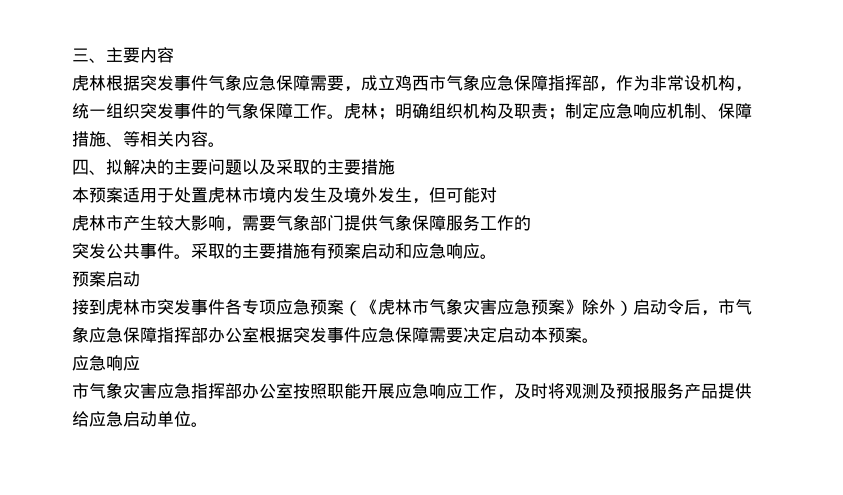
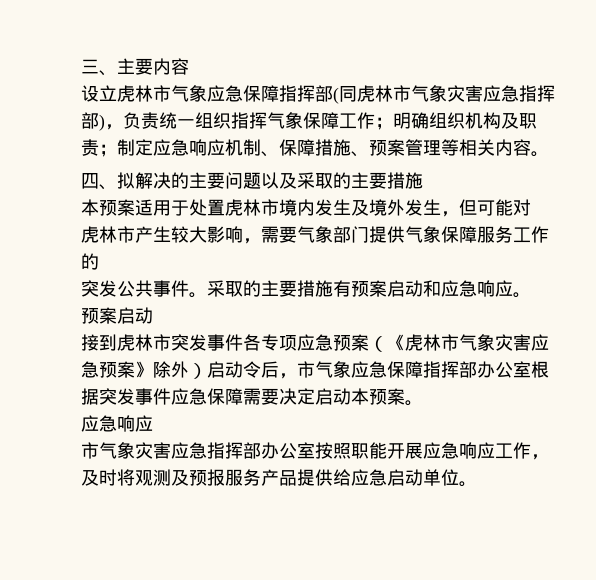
[72,74,752,92] [72,103,225,119] 虎林根据突发事件气象应急保障需要，成立鸡西市气象应急保障指挥部，作为非常设机构，统一组织突发事件的 -> [81,85,555,104] [81,112,267,131] 设立虎林市气象应急保障指挥部(同虎林市气象灾害应急指挥部)，负责统一组织指挥
[327,103,378,119] 。虎林 -> (375, 120) none
(123, 144) none -> [369,139,441,156] 预案管理

